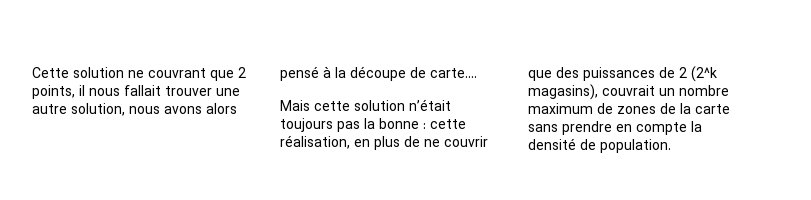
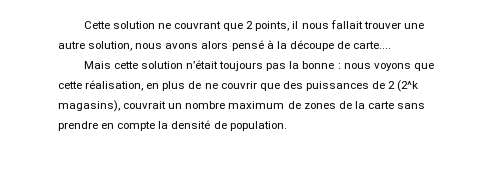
(426, 126) none -> [343,63,434,71] nous voyons que

